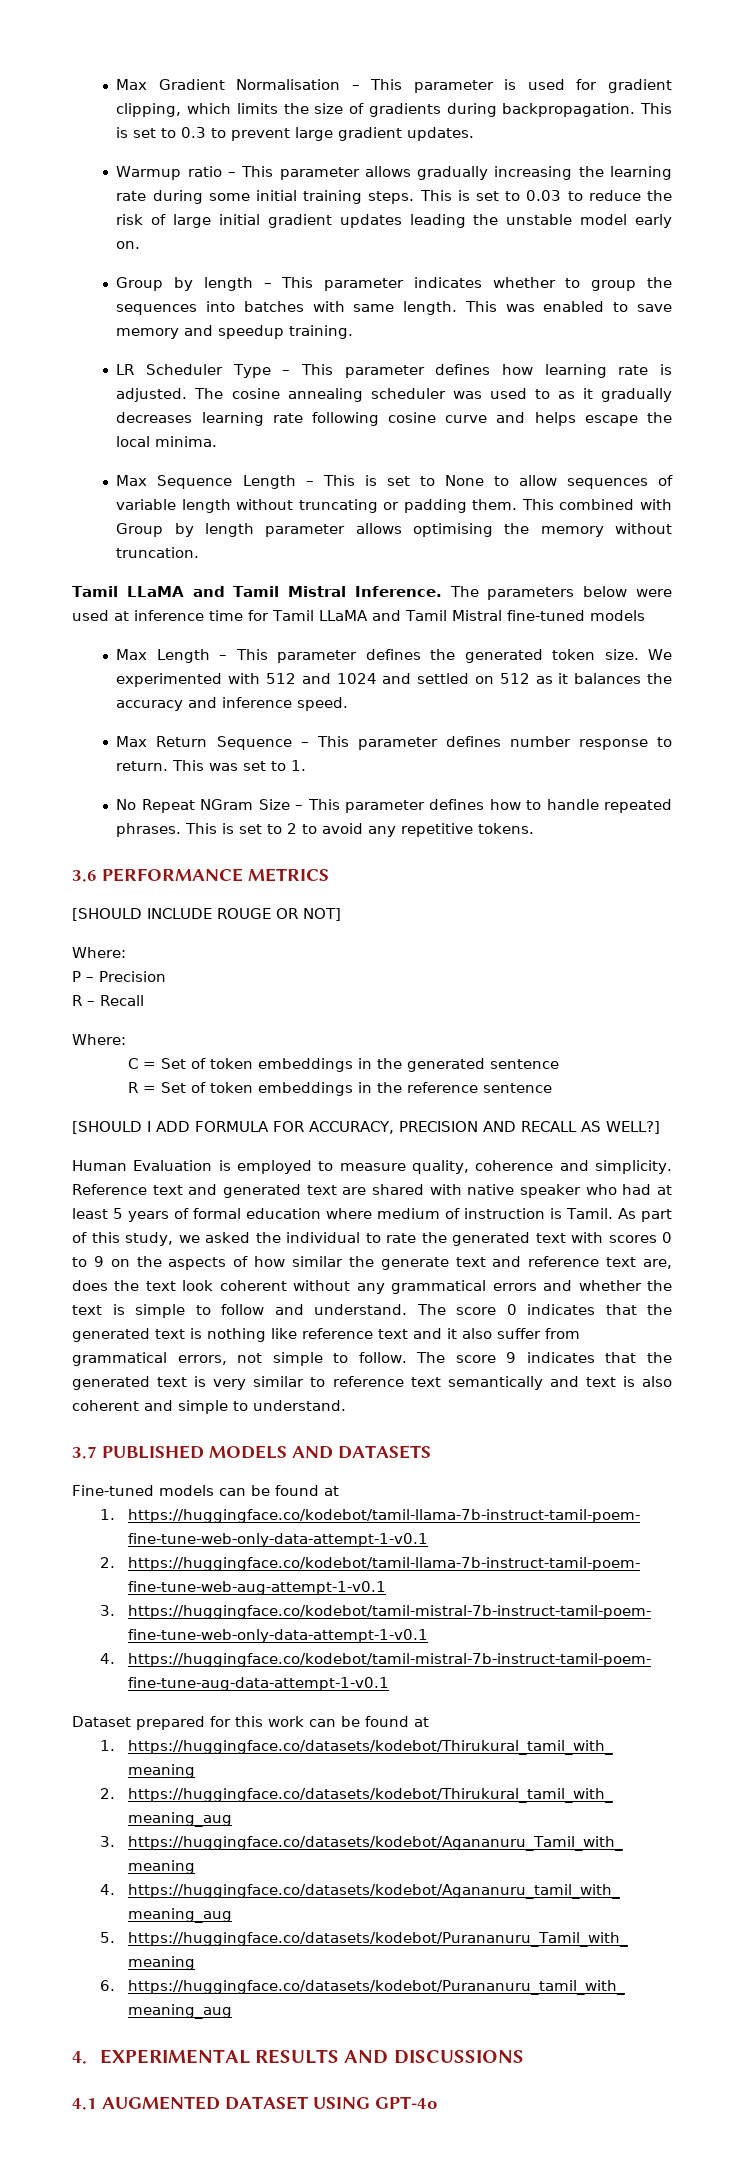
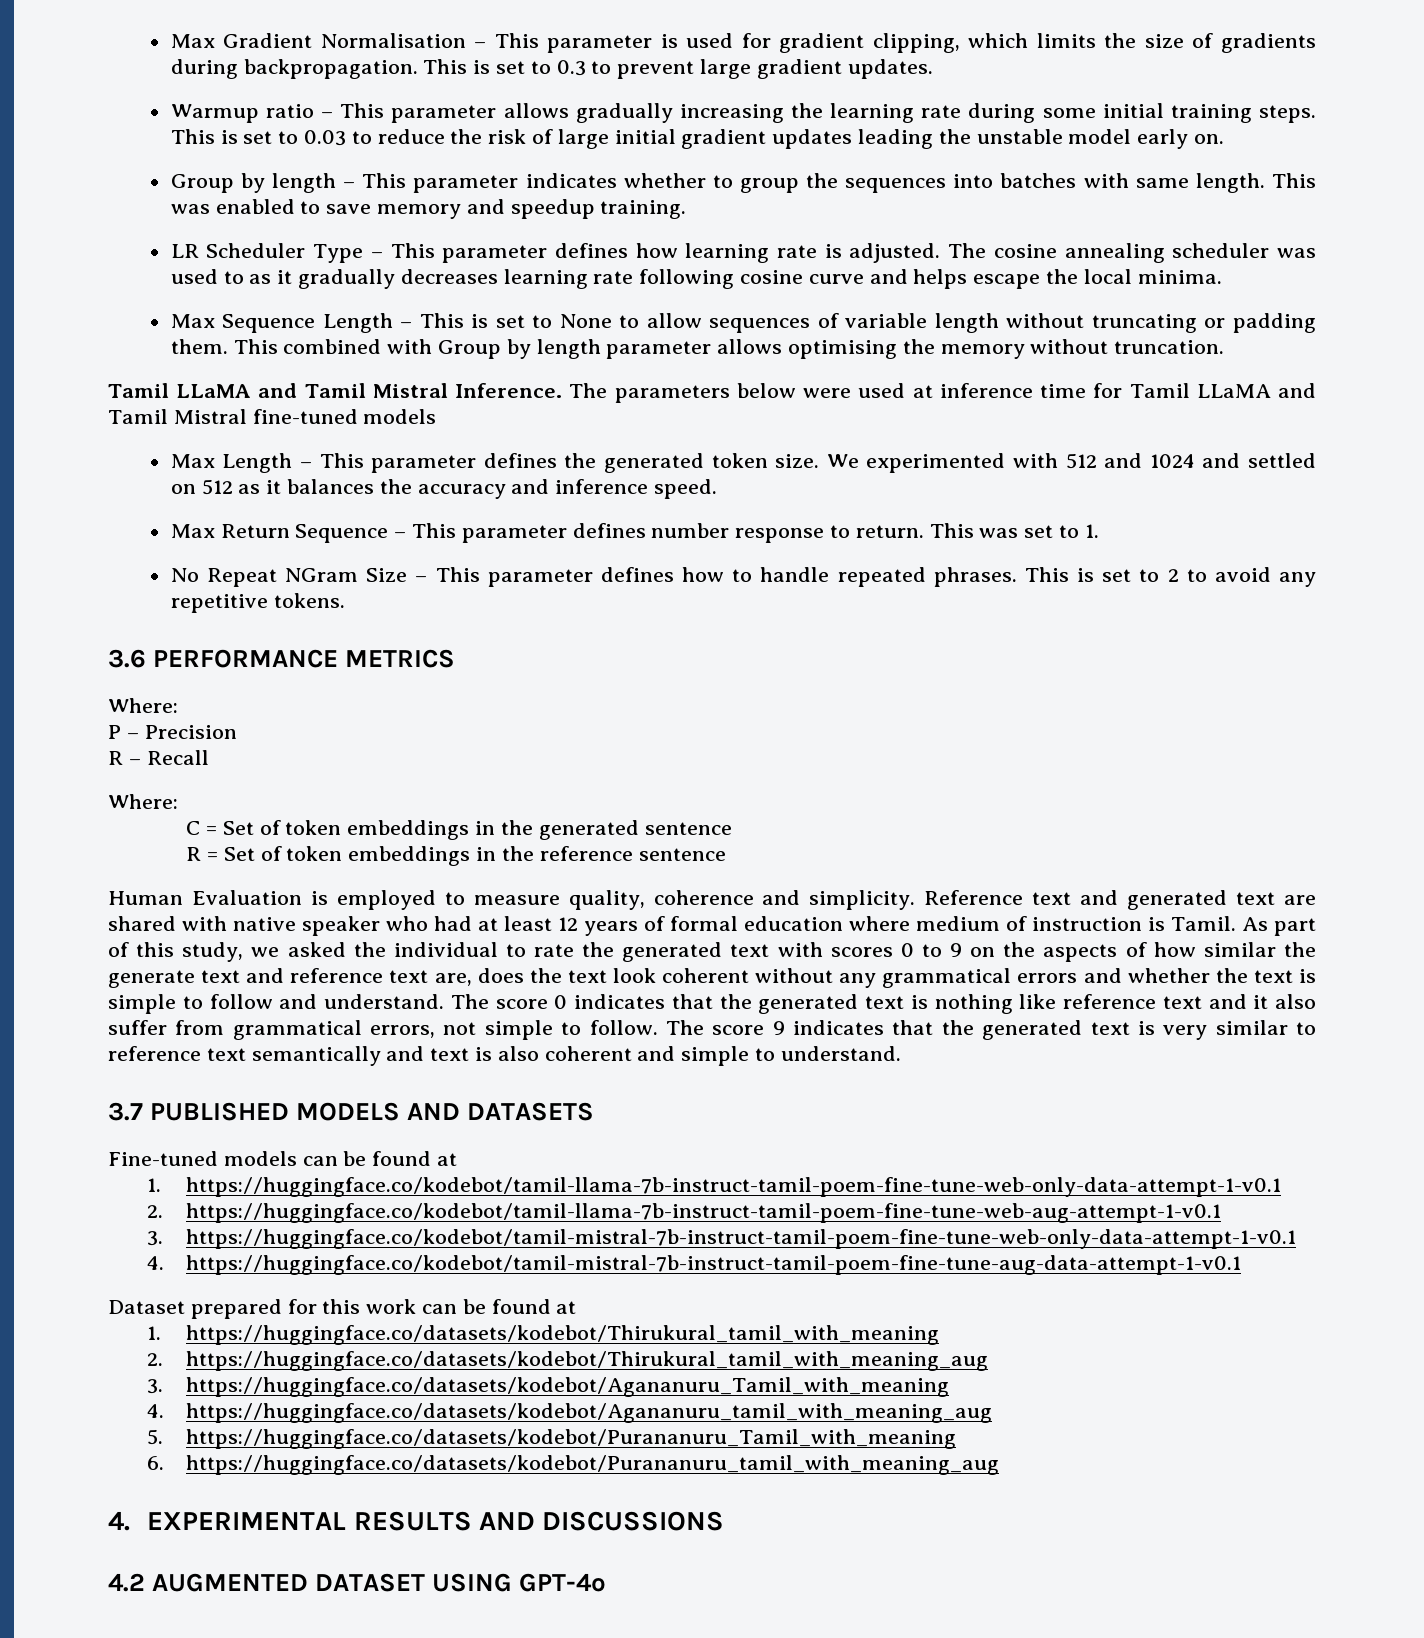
[72,908,341,921] // [SHOULD INCLUDE ROUGE OR NOT] -> (456, 658) none
[72,1121,660,1134] // [SHOULD I ADD FORMULA FOR ACCURACY, PRECISION AND RECALL AS WELL?] -> (726, 854) none
[113,1208,124,1219] 5 -> [558,917,579,931] 12
[72,2098,97,2110] 4.1 -> [108,1573,145,1592] 4.2

